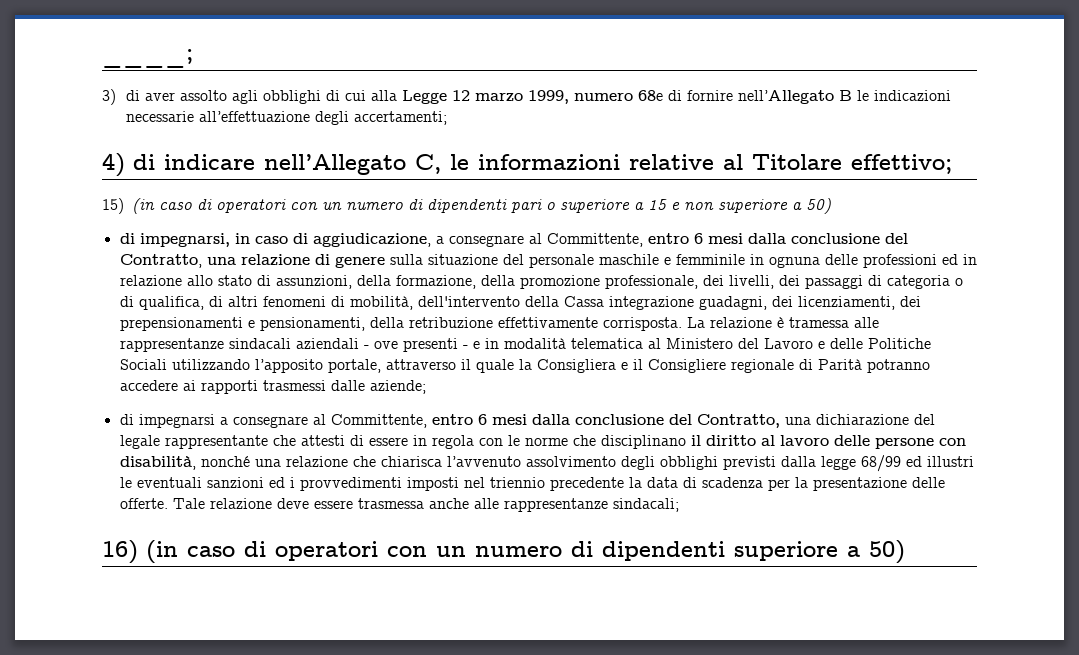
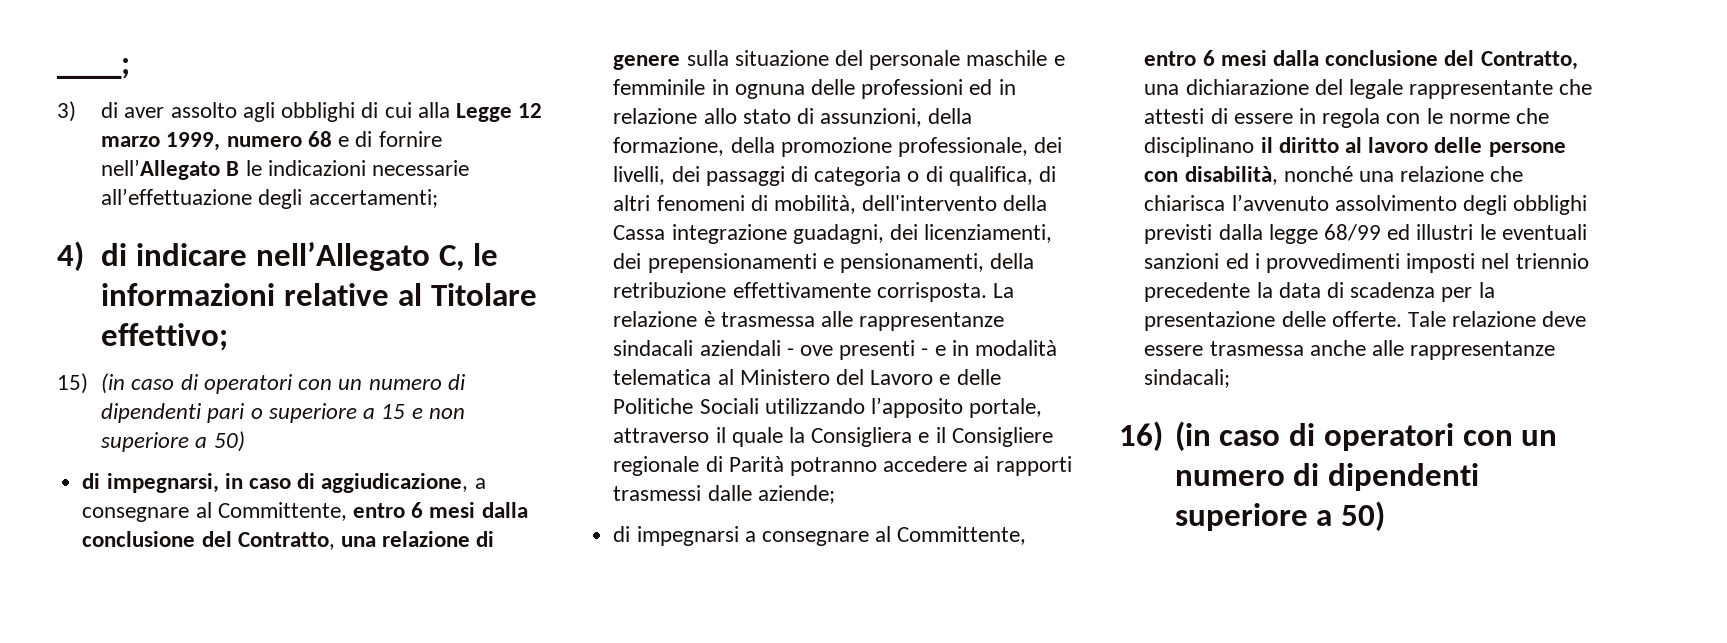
[638,90,664,101] 68e -> [307,131,350,147] 68 e
[788,317,849,328] tramessa -> [720,312,815,327] trasmessa

